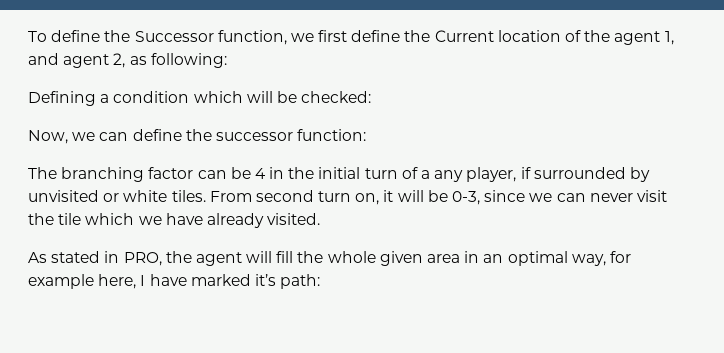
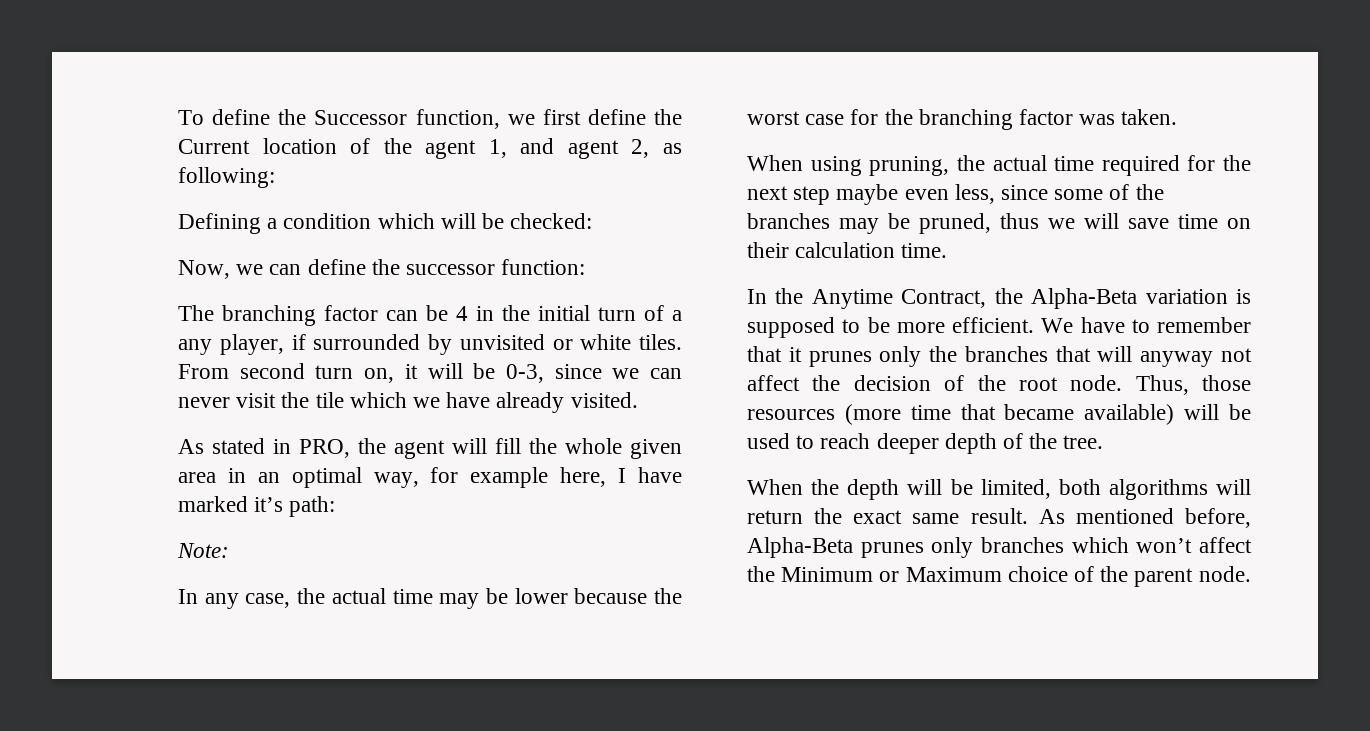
(321, 281) none -> [177,543,229,558] [178,588,682,609] [747,109,1178,130] [747,155,1251,176] [747,184,1164,205] [747,213,1251,234] [747,242,948,258] [747,288,1251,309] [747,317,1251,338] [747,346,1252,367] [747,375,1251,395] [747,404,1251,425] [747,433,1104,454] [747,479,1251,500] [747,508,1251,528] [747,537,1252,558] [747,566,1251,587] // Note: // In any case, the actual time may be lower because the worst case for the branching factor was taken. // When using pruning, the actual time required for the next step maybe even less, since some of the branches may be pruned, thus we will save time on their calculation time. // In the Anytime Contract, the Alpha-Beta variation is supposed to be more efficient. We have to remember that it prunes only the branches that will anyway not affect the decision of the root node. Thus, those resources (more time that became available) will be used to reach deeper depth of the tree. // When the depth will be limited, both algorithms will return the exact same result. As mentioned before, Alpha-Beta prunes only branches which won’t affect the Minimum or Maximum choice of the parent node.

